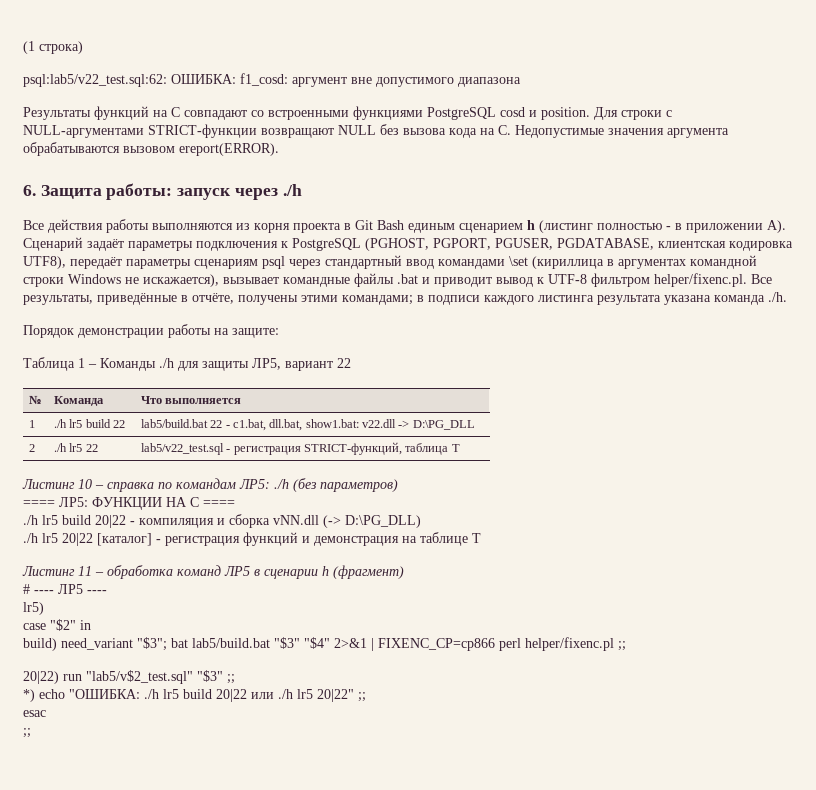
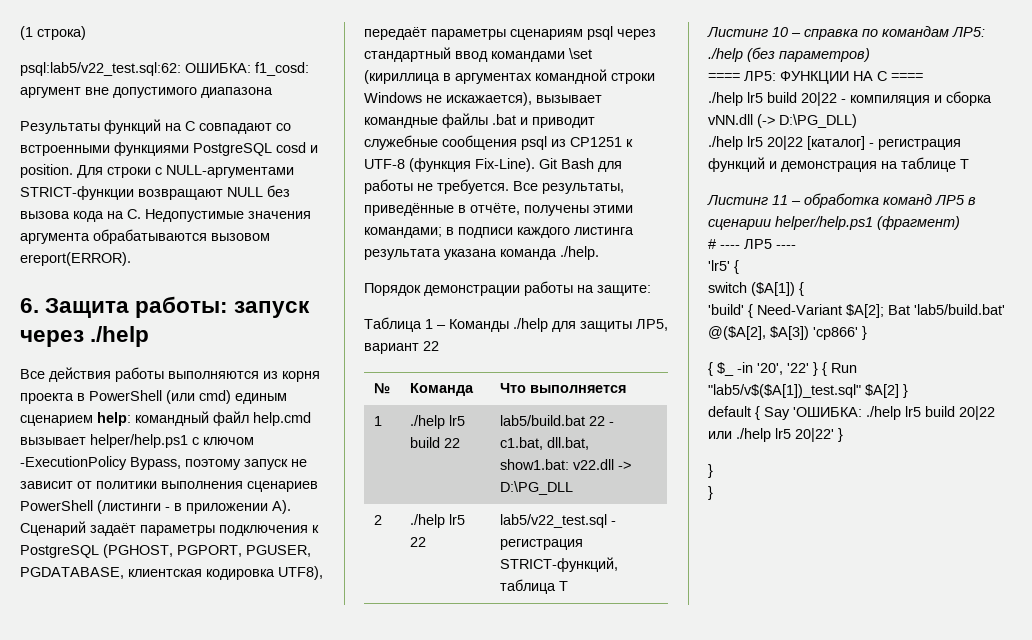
[282,184,302,196] ./h -> [90,326,150,347] ./help
[355,220,662,233] Git Bash единым сценарием h (листинг полностью -> [89,390,287,404] [20,411,311,426] [20,434,254,448] [20,456,307,470] [20,481,318,492] [20,500,161,514] PowerShell (или cmd) единым сценарием help: командный файл help.cmd вызывает helper/help.ps1 с ключом -ExecutionPolicy Bypass, поэтому запуск не зависит от политики выполнения сценариев PowerShell (листинги
[496,273,747,287] вывод к UTF-8 фильтром helper/fixenc.pl. -> [364,135,633,150] [364,158,622,172] [364,179,509,194] служебные сообщения psql из CP1251 к UTF-8 (функция Fix-Line). Git Bash для работы не требуется.
[768,292,787,302] ./h. -> [560,246,599,260] ./help.
[159,358,174,368] ./h -> [513,318,548,332] ./help
[53,419,67,428] ./h -> [409,415,445,429] ./help
[53,443,67,452] ./h -> [409,514,445,528] ./help
[274,479,289,489] ./h -> [708,48,743,62] ./help
[23,515,38,525] ./h -> [708,92,743,106] ./help
[23,533,38,543] ./h -> [708,136,743,150] ./help
[322,566,329,576] h -> [775,216,873,230] helper/help.ps1
[23,602,44,615] [23,619,91,631] [23,637,626,651] [23,670,235,684] [23,689,366,702] [23,710,46,717] [23,728,31,738] lr5) // case "$2" in // build) need_variant "$3"; bat lab5/build.bat "$3" "$4" 2>&1 | FIXENC_CP=cp866 perl helper/fixenc.pl ;; // 20|22) run "lab5/v$2_test.sql" "$3" ;; // *) echo "ОШИБКА: ./h lr5 build 20|22 или ./h lr5 20|22" ;; // esac // ;; -> [708,260,739,274] [708,282,804,296] [708,304,1005,318] [708,326,867,340] [708,362,857,376] [708,384,908,398] [708,406,995,420] [708,428,843,442] [708,464,713,478] [708,486,713,500] 'lr5' { // switch ($A[1]) { // 'build' { Need-Variant $A[2]; Bat 'lab5/build.bat' @($A[2], $A[3]) 'cp866' } // { $_ -in '20', '22' } { Run "lab5/v$($A[1])_test.sql" $A[2] } // default { Say 'ОШИБКА: ./help lr5 build 20|22 или ./help lr5 20|22' } // } // }

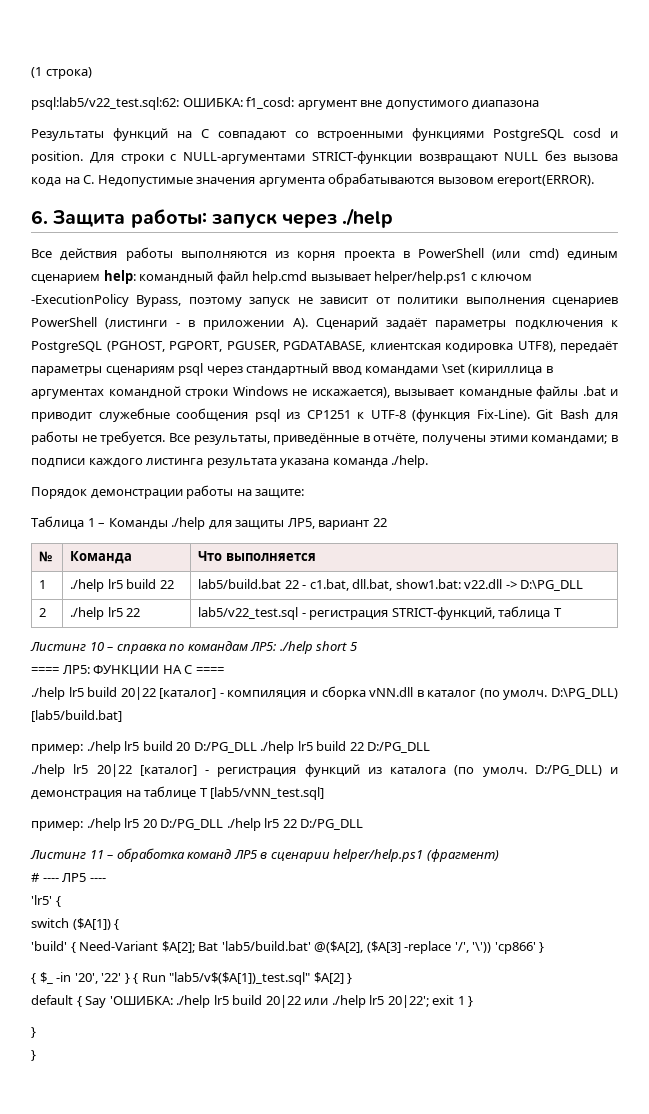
[747,47,870,62] (без параметров) -> [316,641,357,651] short 5
(837, 99) none -> [159,688,217,699] [каталог]
[757,114,857,128] (-> D:\PG_DLL) -> [416,688,618,700] [31,710,122,722] [31,741,431,754] в каталог (по умолч. D:\PG_DLL) [lab5/build.bat] // пример: ./help lr5 build 20 D:/PG_DLL ./help lr5 build 22 D:/PG_DLL
(765, 164) none -> [367,765,602,777] из каталога (по умолч. D:/PG_DLL)
(969, 164) none -> [210,787,325,800] [31,818,364,831] [lab5/vNN_test.sql] // пример: ./help lr5 20 D:/PG_DLL ./help lr5 22 D:/PG_DLL
[770,326,809,340] $A[3]) -> [366,941,492,954] ($A[3] -replace '/', '\'))
[795,428,834,442] 20|22' -> [387,995,465,1008] 20|22'; exit 1

